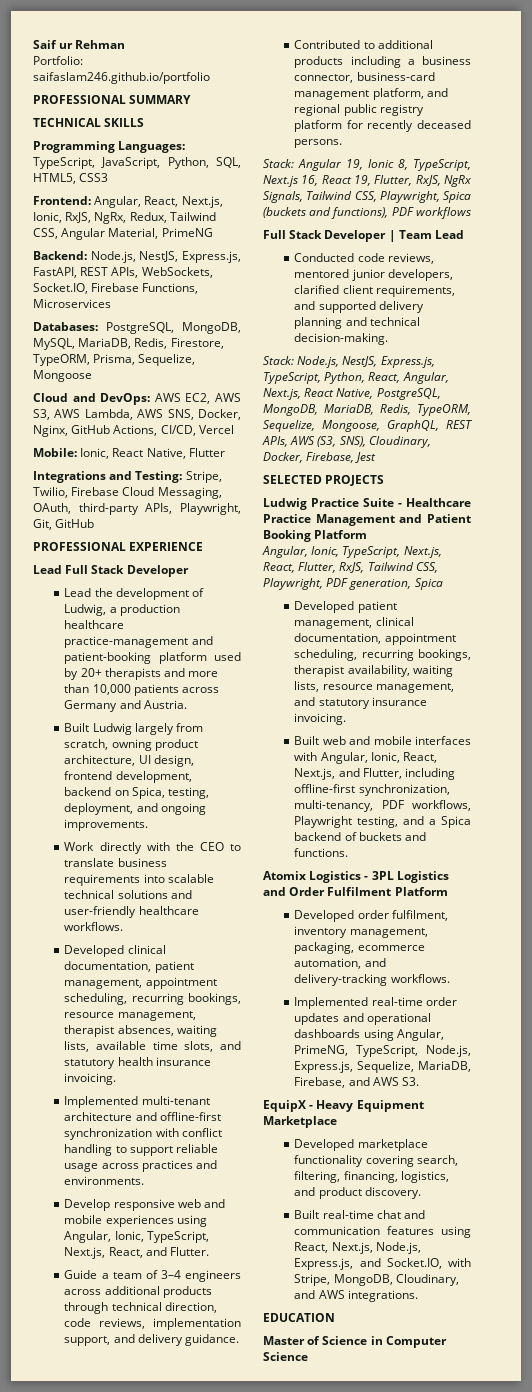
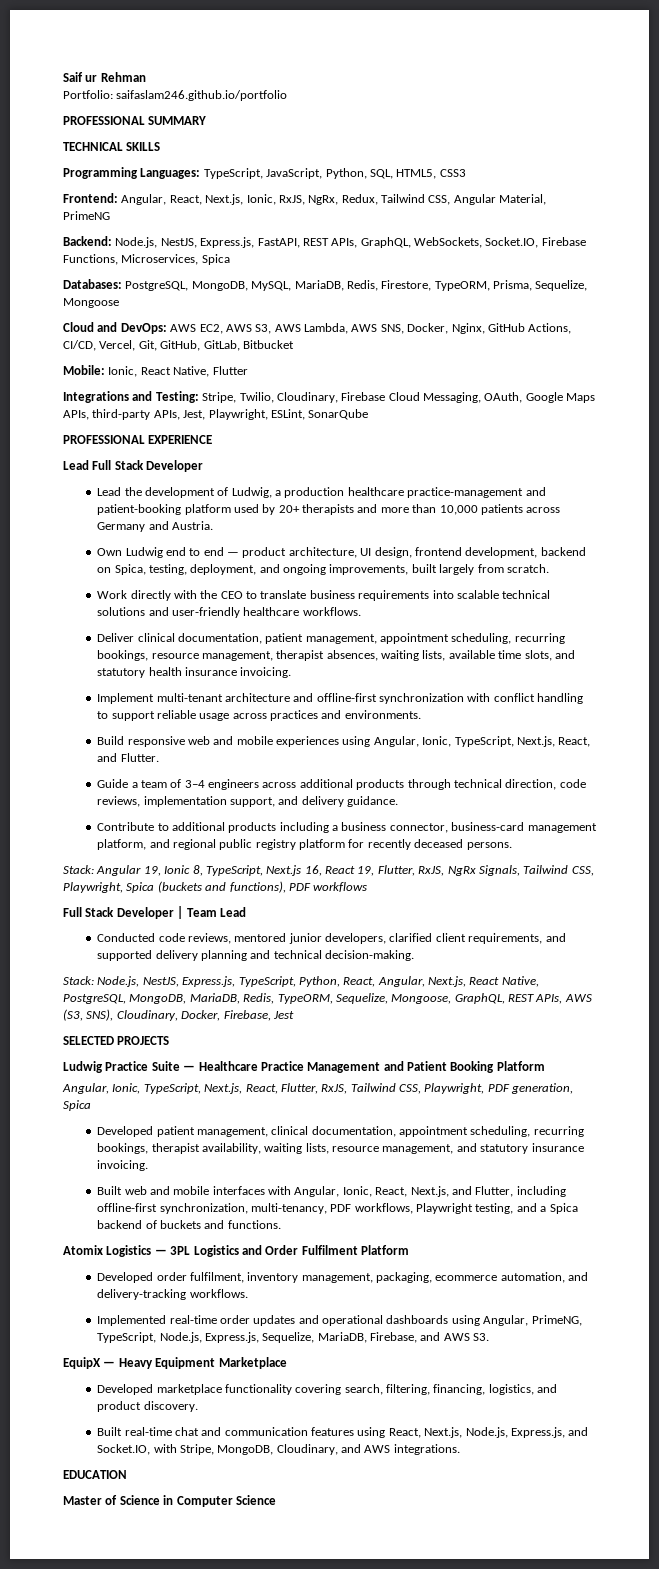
(139, 272) none -> [360,237,411,248] GraphQL,
[33,299,111,308] Microservices -> [121,254,230,265] Microservices, Spica
[198,425,234,434] Vercel -> [99,340,294,351] Vercel, Git, GitHub, GitLab, Bitbucket
(68, 492) none -> [276,392,338,403] Cloudinary,
[78,503,241,515] [33,519,95,530] third-party APIs, Playwright, Git, GitHub -> [525,392,596,403] [63,409,369,420] Google Maps APIs, third-party APIs, Jest, Playwright, ESLint, SonarQube
[64,723,204,735] [64,739,152,751] Built Ludwig largely from scratch, owning -> [97,547,240,558] Own Ludwig end to end —
[64,819,149,831] improvements. -> [329,564,549,575] improvements, built largely from scratch.
[64,945,125,957] Developed -> [97,633,135,642] Deliver
[64,1096,139,1108] Implemented -> [97,693,155,704] Implement
[64,1199,111,1211] Develop -> [97,736,125,745] Build
[294,40,361,49] Contributed -> [97,822,155,831] Contribute
[398,503,402,507] - -> [183,1065,196,1071] —
[364,876,369,880] - -> [154,1249,167,1255] —
[309,1105,314,1109] - -> [103,1361,116,1367] —

